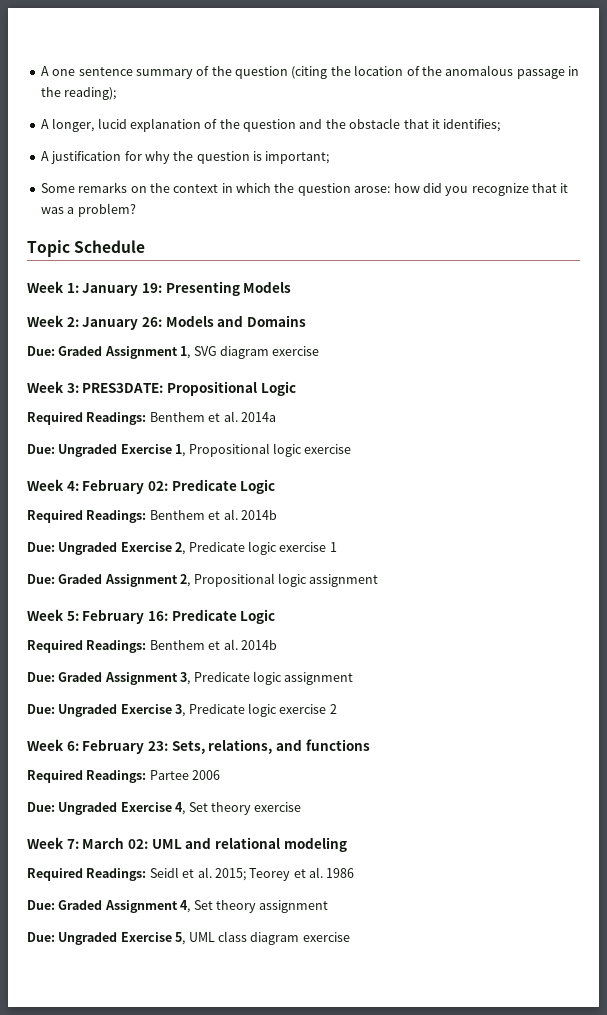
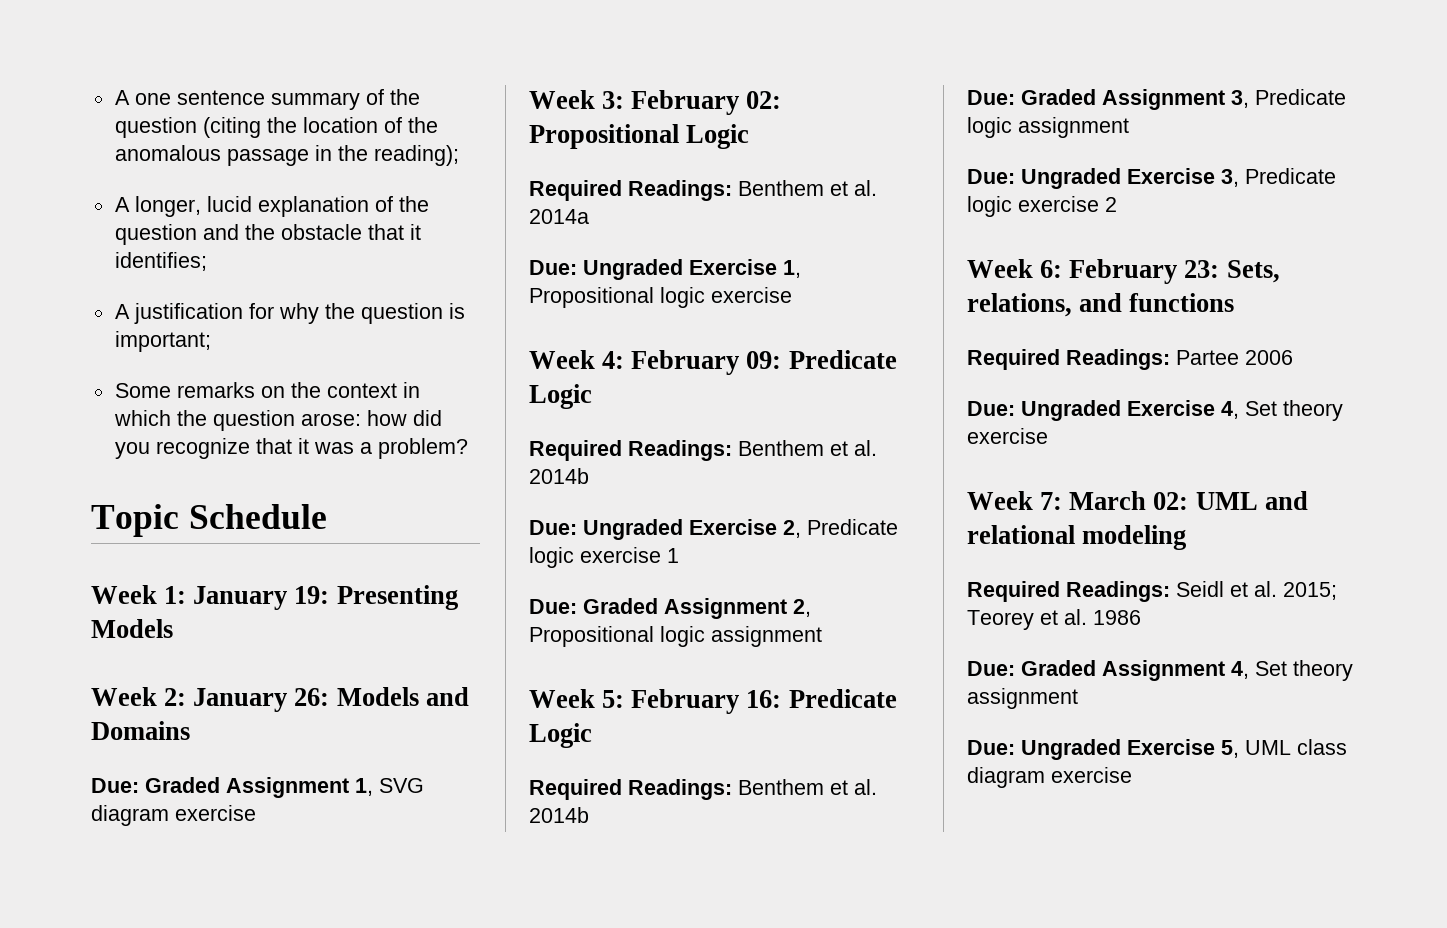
[82,383,164,393] PRES3DATE: -> [631,90,782,115] February 02:
[147,481,168,491] 02: -> [746,351,782,369] 09:

